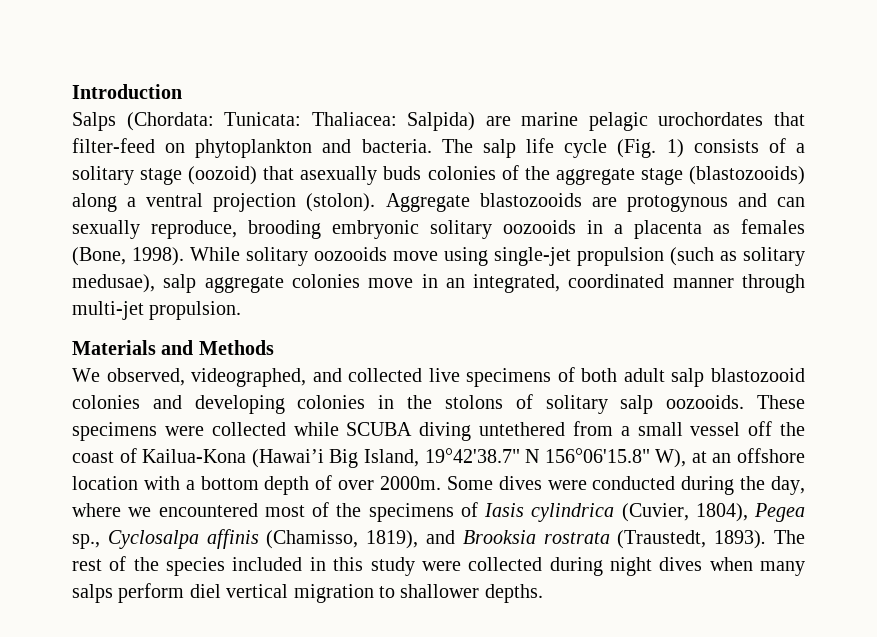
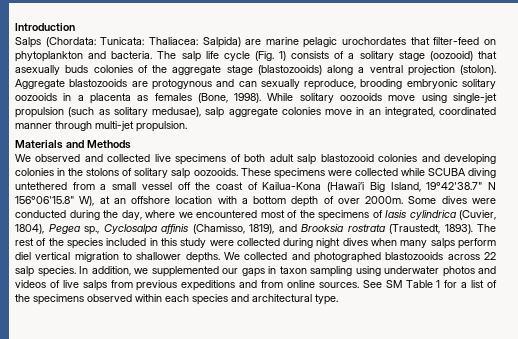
[188,166,258,185] (oozoid) -> [429,51,473,61] (oozooid)
[106,368,307,387] observed, videographed, -> [35,154,81,162] observed
(543, 593) none -> [224,252,496,263] [15,266,496,277] [15,280,498,291] [15,294,338,305] We collected and photographed blastozooids across 22 salp species. In addition, we supplemented our gaps in taxon sampling using underwater photos and videos of live salps from previous expeditions and from online sources. See SM Table 1 for a list of the specimens observed within each species and architectural type.

